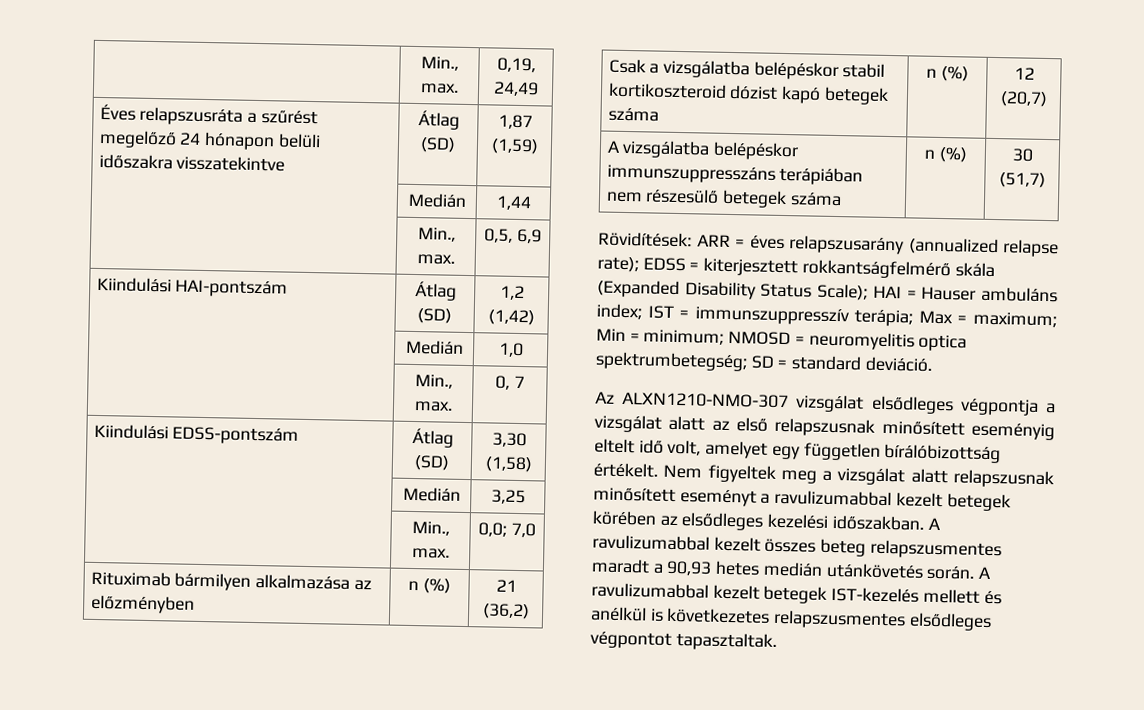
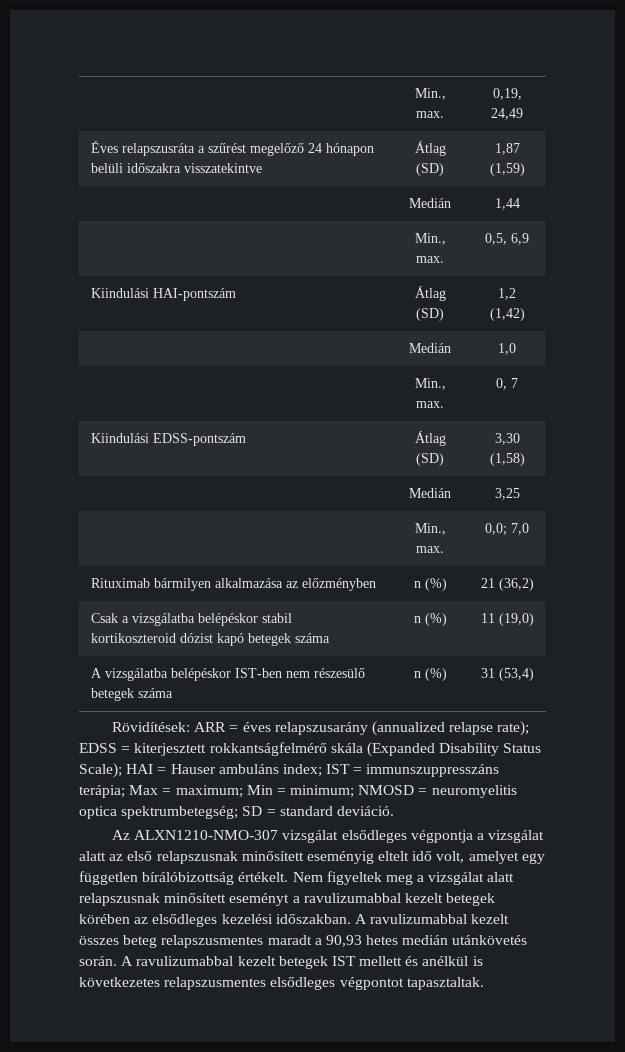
[1013,67,1035,80] [999,91,1048,107] 12 (20,7) -> [480,613,534,626] 11 (19,0)
[606,164,864,186] immunszuppresszáns terápiában -> [234,668,282,678] IST-ben
[1011,148,1034,162] [998,172,1046,188] 30 (51,7) -> [480,668,534,681] 31 (53,4)
[694,306,849,326] immunszuppresszív -> [366,764,500,777] immunszuppresszáns
[831,586,920,603] IST-kezelés -> [331,956,356,966] IST

